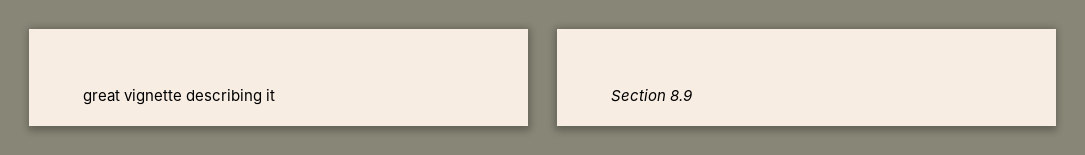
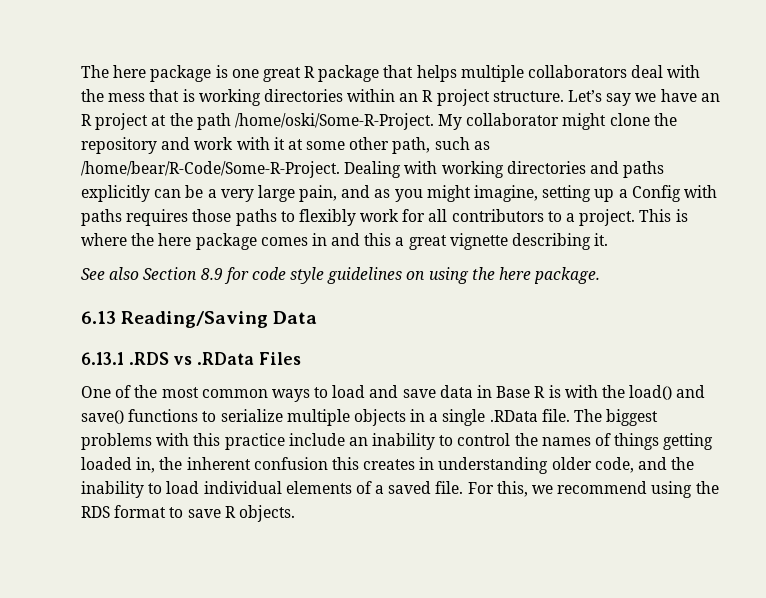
[83,88,276,105] [611,88,694,102] great vignette describing it // Section 8.9 -> [81,65,701,82] [81,89,720,106] [81,113,677,130] [81,137,490,154] [81,161,665,178] [81,185,717,202] [81,209,688,226] [81,233,609,250] [81,267,601,284] [81,311,318,328] [81,352,301,365] [81,385,706,402] [81,409,659,426] [81,433,714,450] [81,457,695,474] [81,481,719,498] [81,505,295,522] The here package is one great R package that helps multiple collaborators deal with the mess that is working directories within an R project structure. Let’s say we have an R project at the path /home/oski/Some-R-Project. My collaborator might clone the repository and work with it at some other path, such as /home/bear/R-Code/Some-R-Project. Dealing with working directories and paths explicitly can be a very large pain, and as you might imagine, setting up a Config with paths requires those paths to flexibly work for all contributors to a project. This is where the here package comes in and this a great vignette describing it. // See also Section 8.9 for code style guidelines on using the here package. // 6.13 Reading/Saving Data // 6.13.1 .RDS vs .RData Files // One of the most common ways to load and save data in Base R is with the load() and save() functions to serialize multiple objects in a single .RData file. The biggest problems with this practice include an inability to control the names of things getting loaded in, the inherent confusion this creates in understanding older code, and the inability to load individual elements of a saved file. For this, we recommend using the RDS format to save R objects.

